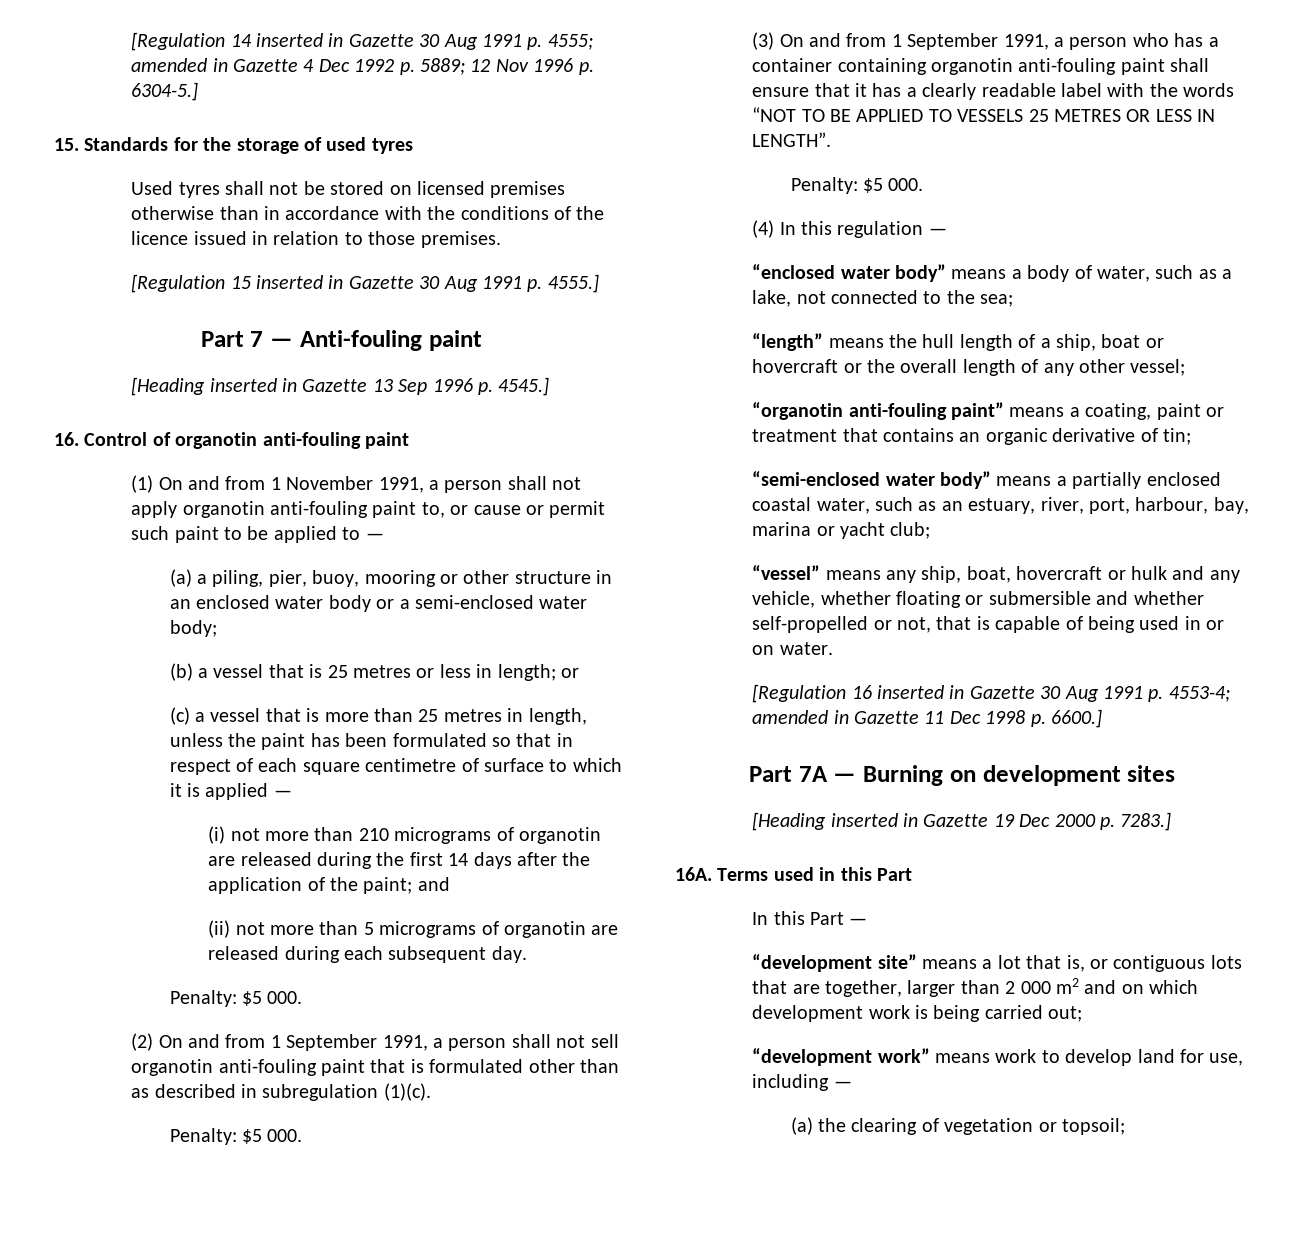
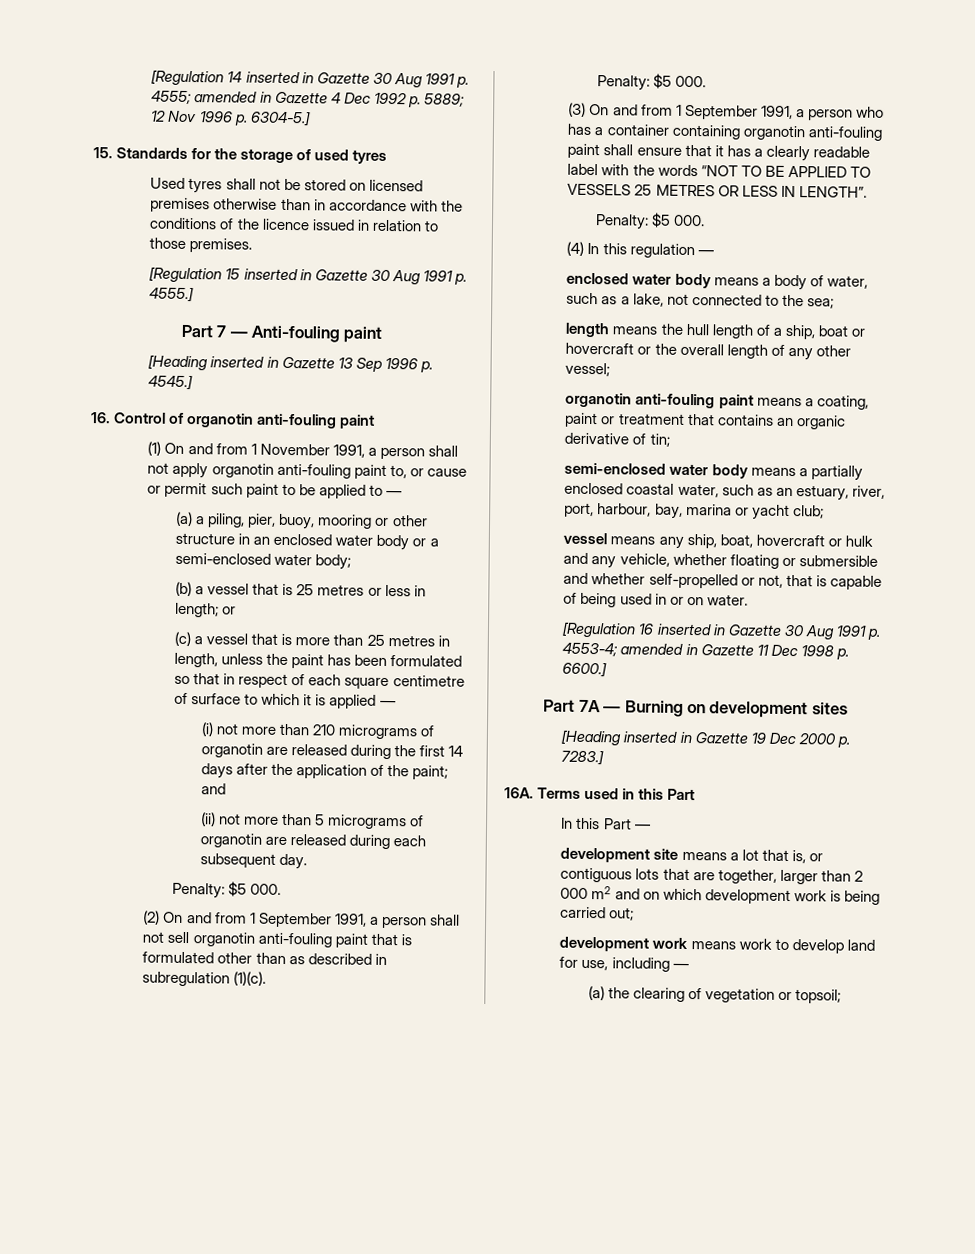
[752,264,946,282] “enclosed water body” -> [566,272,711,289] enclosed water body
[752,333,824,351] “length” -> [565,322,611,338] length
[752,402,1004,420] “organotin anti-fouling paint” -> [565,392,754,409] organotin anti-fouling paint
[752,471,991,489] “semi-enclosed water body” -> [564,462,748,479] semi-enclosed water body
[752,565,821,580] “vessel” -> [563,532,608,545] vessel
[752,954,917,972] “development site” -> [560,847,679,863] development site
[752,1048,930,1066] “development work” -> [559,936,689,952] development work

